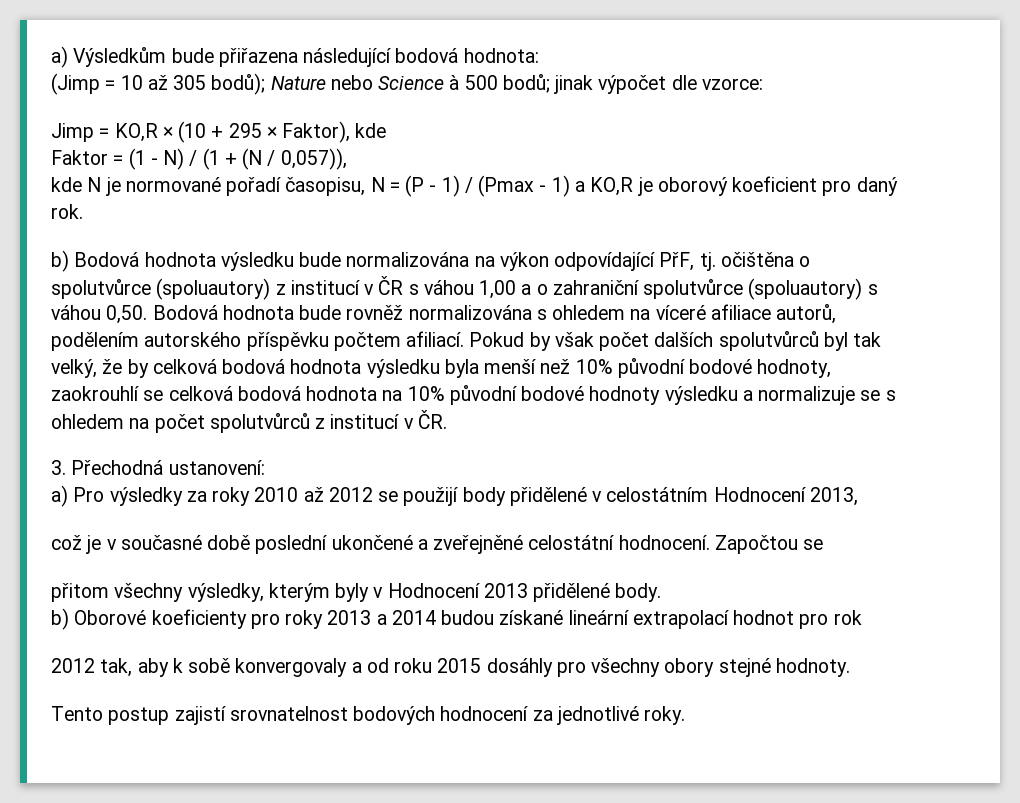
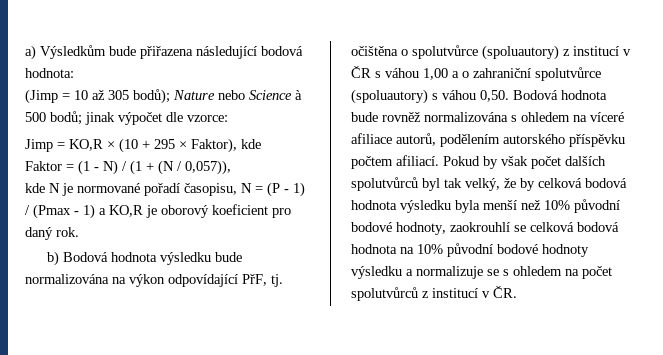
[51,460,265,475] [51,485,858,507] [51,535,824,554] [51,583,662,602] [51,608,862,630] [51,658,850,677] [51,706,686,725] // 3. Přechodná ustanovení: // a) Pro výsledky za roky 2010 až 2012 se použijí body přidělené v celostátním Hodnocení 2013, // což je v současné době poslední ukončené a zveřejněné celostátní hodnocení. Započtou se // přitom všechny výsledky, kterým byly v Hodnocení 2013 přidělené body. // b) Oborové koeficienty pro roky 2013 a 2014 budou získané lineární extrapolací hodnot pro rok // 2012 tak, aby k sobě konvergovaly a od roku 2015 dosáhly pro všechny obory stejné hodnoty. // Tento postup zajistí srovnatelnost bodových hodnocení za jednotlivé roky. -> (517, 292) none

